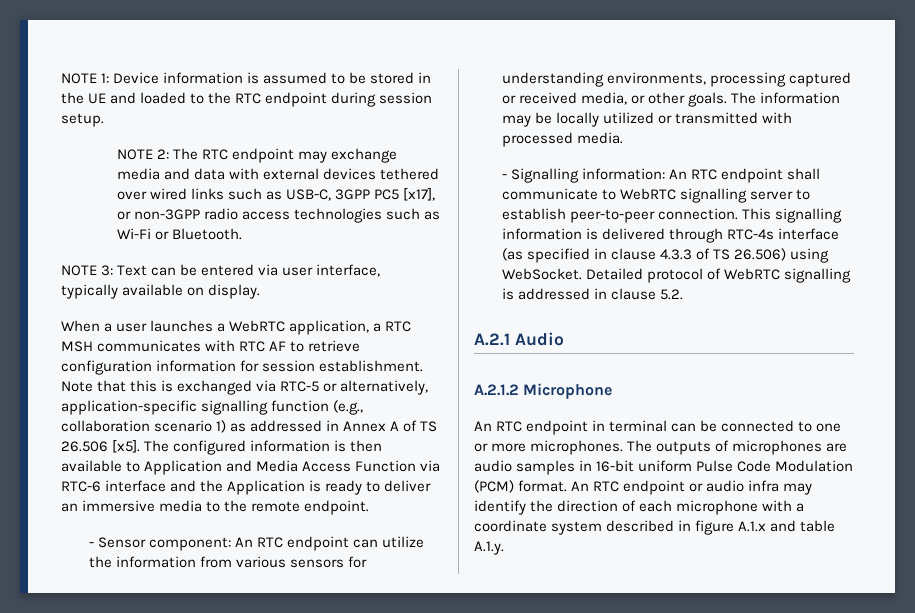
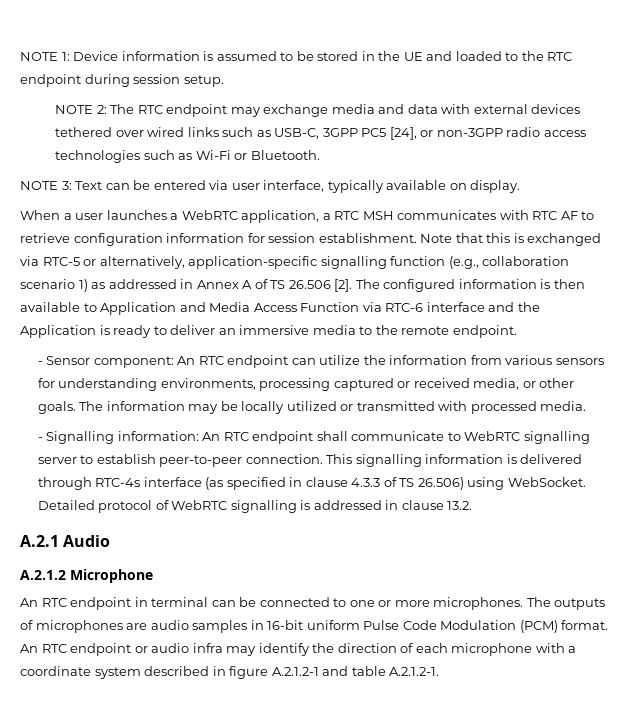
[403,188,436,201] [x17], -> [389,127,417,140] [24],
[112,440,141,453] [x5]. -> [334,279,353,292] [2].
[660,289,684,300] 5.2. -> [447,501,473,510] 13.2.
[738,521,767,532] A.1.x -> [271,667,319,676] A.2.1.2-1
[474,541,504,555] A.1.y. -> [389,667,440,676] A.2.1.2-1.

